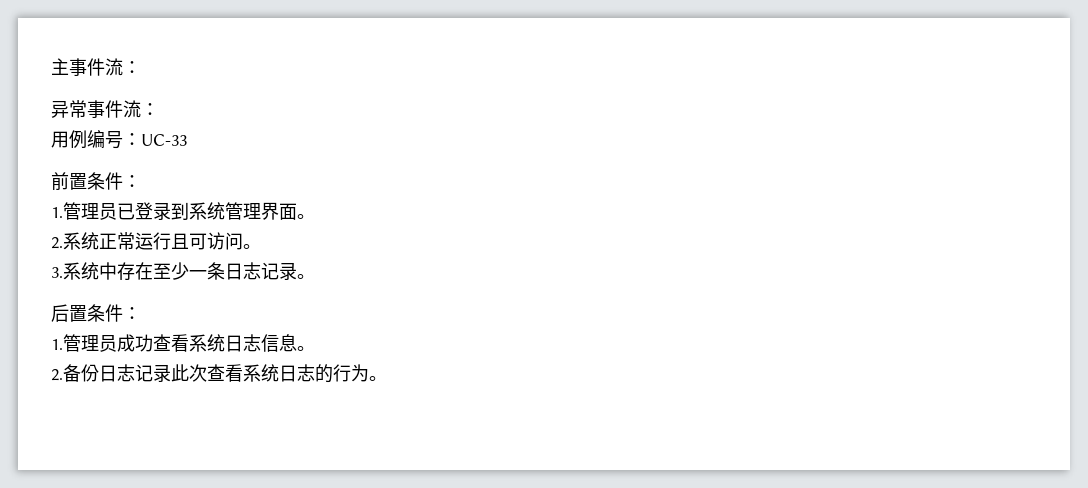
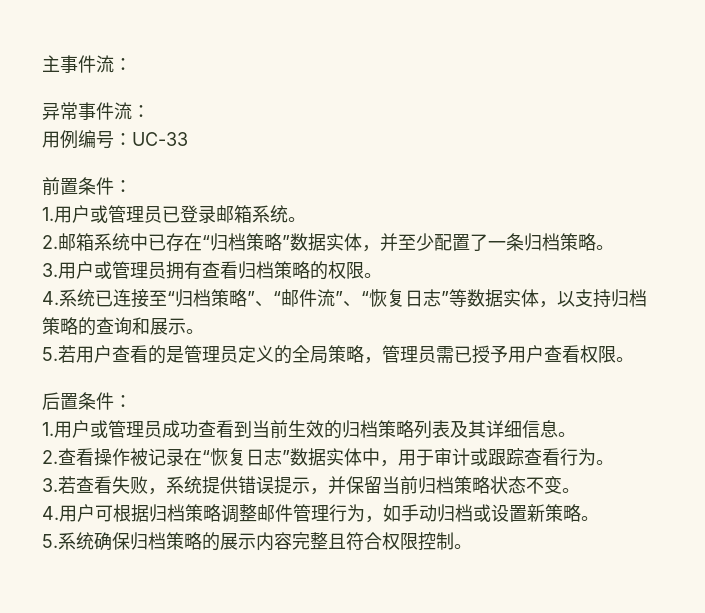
(63, 212) none -> [54,205,108,223] 用户或
[171,202,315,220] [51,232,261,250] [51,262,297,280] 到系统管理界面。 // 2.系统正常运行且可访问。 // 3.系统中存在至少一条日志记录 -> [216,205,306,223] [42,233,614,252] [42,261,382,280] [42,289,647,308] [42,317,204,336] [42,345,616,364] 邮箱系统。 // 2.邮箱系统中已存在“归档策略”数据实体，并至少配置了一条归档策略。 // 3.用户或管理员拥有查看归档策略的权限。 // 4.系统已连接至“归档策略”、“邮件流”、“恢复日志”等数据实体，以支持归档策略的查询和展示。 // 5.若用户查看的是管理员定义的全局策略，管理员需已授予用户查看权限
(63, 344) none -> [54,420,108,438] 用户或
[189,334,315,352] [51,364,369,383] 系统日志信息。 // 2.备份日志记录此次查看系统日志的行为 -> [234,420,576,439] [42,448,614,467] [42,476,580,495] [42,504,599,523] [42,532,454,551] 到当前生效的归档策略列表及其详细信息。 // 2.查看操作被记录在“恢复日志”数据实体中，用于审计或跟踪查看行为。 // 3.若查看失败，系统提供错误提示，并保留当前归档策略状态不变。 // 4.用户可根据归档策略调整邮件管理行为，如手动归档或设置新策略。 // 5.系统确保归档策略的展示内容完整且符合权限控制

